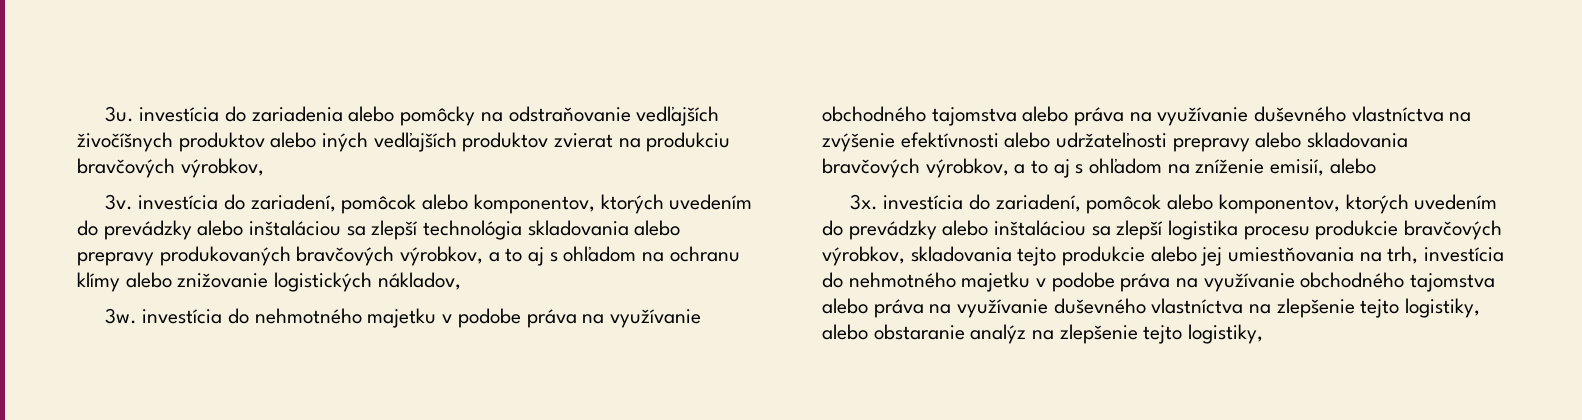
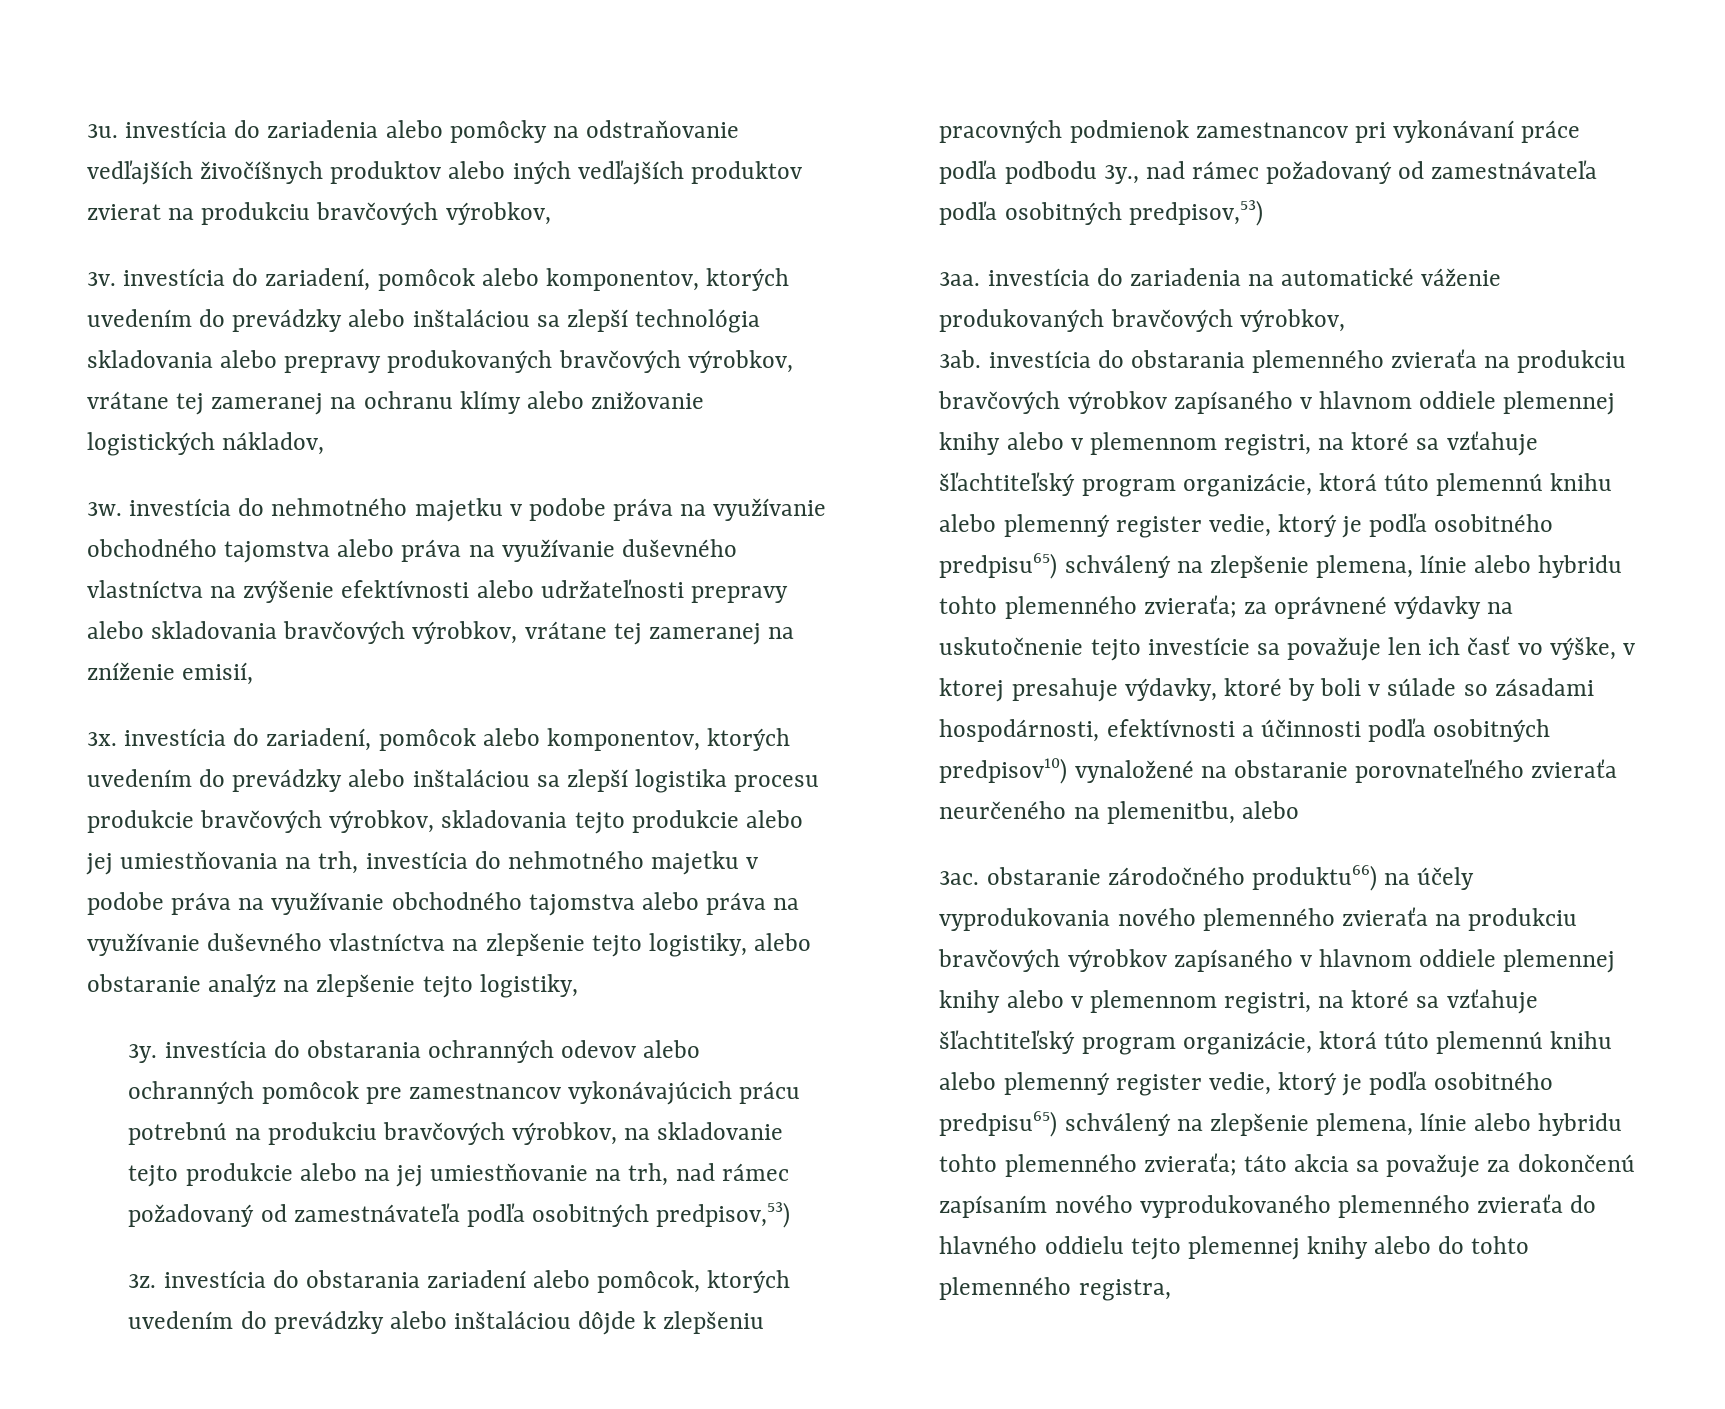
[488,246,637,266] a to aj s ohľadom -> [87,391,324,415] vrátane tej zameranej
[1014,158,1163,178] a to aj s ohľadom -> [524,621,761,645] vrátane tej zameranej
[1329,158,1376,174] alebo -> (254, 673) none
(1264, 334) none -> [128,1040,701,1063] [128,1081,801,1105] [128,1122,784,1145] [128,1163,789,1187] [128,1202,791,1228] [128,1270,791,1293] [128,1311,765,1335] [939,120,1581,143] [939,160,1598,184] [939,200,1263,226] [939,268,1502,286] [939,309,1345,332] [939,349,1627,373] [938,391,1616,415] [939,431,1538,456] [939,472,1613,497] [939,513,1554,538] [939,553,1623,579] [939,595,1514,619] [939,636,1635,661] [939,678,1594,702] [939,718,1551,742] [939,758,1618,784] [939,801,1299,824] [939,865,1475,891] [939,907,1578,931] [938,949,1616,973] [939,989,1538,1014] [939,1030,1613,1055] [939,1071,1554,1096] [939,1111,1623,1137] [939,1153,1635,1178] [939,1194,1597,1218] [939,1236,1530,1260] [939,1277,1171,1301] // 3y. investícia do obstarania ochranných odevov alebo ochranných pomôcok pre zamestnancov vykonávajúcich prácu potrebnú na produkciu bravčových výrobkov, na skladovanie tejto produkcie alebo na jej umiestňovanie na trh, nad rámec požadovaný od zamestnávateľa podľa osobitných predpisov,53) // 3z. investícia do obstarania zariadení alebo pomôcok, ktorých uvedením do prevádzky alebo inštaláciou dôjde k zlepšeniu pracovných podmienok zamestnancov pri vykonávaní práce podľa podbodu 3y., nad rámec požadovaný od zamestnávateľa podľa osobitných predpisov,53) // 3aa. investícia do zariadenia na automatické váženie produkovaných bravčových výrobkov, // 3ab. investícia do obstarania plemenného zvieraťa na produkciu bravčových výrobkov zapísaného v hlavnom oddiele plemennej knihy alebo v plemennom registri, na ktoré sa vzťahuje šľachtiteľský program organizácie, ktorá túto plemennú knihu alebo plemenný register vedie, ktorý je podľa osobitného predpisu65) schválený na zlepšenie plemena, línie alebo hybridu tohto plemenného zvieraťa; za oprávnené výdavky na uskutočnenie tejto investície sa považuje len ich časť vo výške, v ktorej presahuje výdavky, ktoré by boli v súlade so zásadami hospodárnosti, efektívnosti a účinnosti podľa osobitných predpisov10) vynaložené na obstaranie porovnateľného zvieraťa neurčeného na plemenitbu, alebo // 3ac. obstaranie zárodočného produktu66) na účely vyprodukovania nového plemenného zvieraťa na produkciu bravčových výrobkov zapísaného v hlavnom oddiele plemennej knihy alebo v plemennom registri, na ktoré sa vzťahuje šľachtiteľský program organizácie, ktorá túto plemennú knihu alebo plemenný register vedie, ktorý je podľa osobitného predpisu65) schválený na zlepšenie plemena, línie alebo hybridu tohto plemenného zvieraťa; táto akcia sa považuje za dokončenú zapísaním nového vyprodukovaného plemenného zvieraťa do hlavného oddielu tejto plemennej knihy alebo do tohto plemenného registra,

